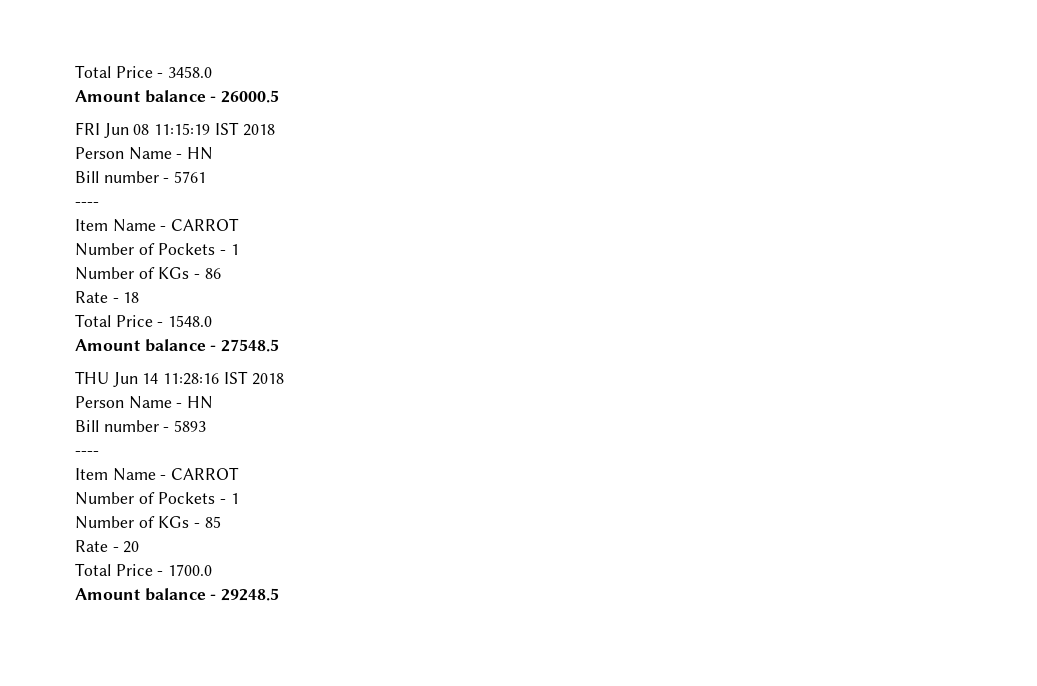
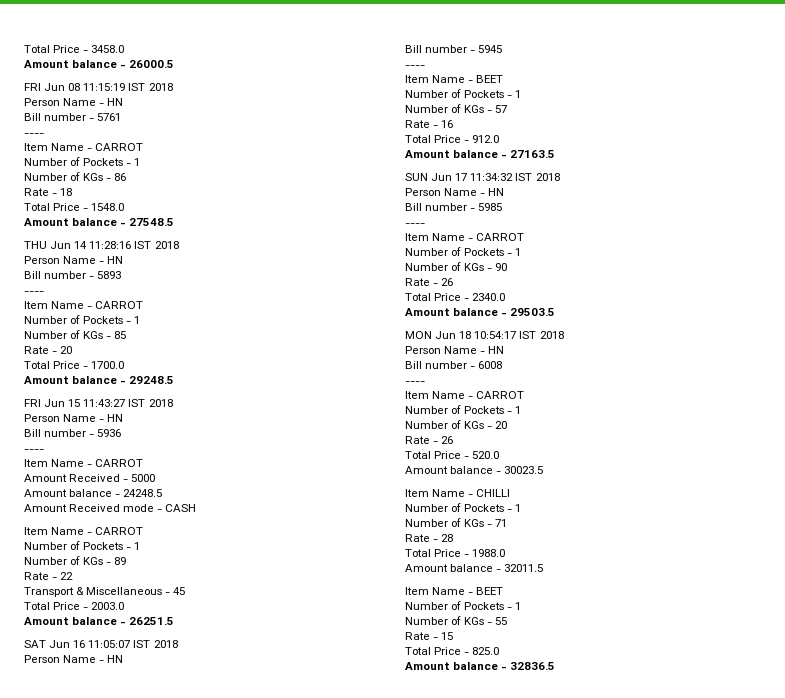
(280, 594) none -> [24,399,173,407] [24,414,124,422] [24,429,122,437] [24,449,44,452] [24,459,144,467] [24,474,156,482] [24,489,163,497] [24,504,197,512] [24,527,144,535] [24,541,141,550] [24,556,127,565] [24,572,74,580] [24,587,186,597] [24,602,125,610] [24,617,175,625] [24,640,178,648] [24,655,124,663] [405,45,503,53] [405,65,425,68] [405,75,504,83] [405,89,522,98] [405,104,508,113] [405,120,454,128] [405,135,500,143] [405,150,556,158] [405,173,560,181] [405,188,505,196] [405,203,503,211] [405,223,425,226] [405,233,525,241] [405,247,522,256] [405,262,508,271] [405,278,454,286] [405,293,506,301] [405,308,556,316] [405,331,564,339] [405,346,505,354] [405,361,503,369] [405,381,425,384] [405,391,525,399] [405,405,522,414] [405,420,508,429] [405,436,454,444] [405,451,500,459] [405,466,544,474] [405,489,511,497] [405,503,522,512] [405,518,508,527] [405,534,454,542] [405,549,506,557] [405,564,544,572] [405,587,504,595] [405,601,522,610] [405,616,508,625] [405,632,454,640] [405,647,500,655] [405,662,556,670] // FRI Jun 15 11:43:27 IST 2018 // Person Name - HN // Bill number - 5936 // ---- // Item Name - CARROT // Amount Received - 5000 // Amount balance - 24248.5 // Amount Received mode - CASH // Item Name - CARROT // Number of Pockets - 1 // Number of KGs - 89 // Rate - 22 // Transport & Miscellaneous - 45 // Total Price - 2003.0 // Amount balance - 26251.5 // SAT Jun 16 11:05:07 IST 2018 // Person Name - HN // Bill number - 5945 // ---- // Item Name - BEET // Number of Pockets - 1 // Number of KGs - 57 // Rate - 16 // Total Price - 912.0 // Amount balance - 27163.5 // SUN Jun 17 11:34:32 IST 2018 // Person Name - HN // Bill number - 5985 // ---- // Item Name - CARROT // Number of Pockets - 1 // Number of KGs - 90 // Rate - 26 // Total Price - 2340.0 // Amount balance - 29503.5 // MON Jun 18 10:54:17 IST 2018 // Person Name - HN // Bill number - 6008 // ---- // Item Name - CARROT // Number of Pockets - 1 // Number of KGs - 20 // Rate - 26 // Total Price - 520.0 // Amount balance - 30023.5 // Item Name - CHILLI // Number of Pockets - 1 // Number of KGs - 71 // Rate - 28 // Total Price - 1988.0 // Amount balance - 32011.5 // Item Name - BEET // Number of Pockets - 1 // Number of KGs - 55 // Rate - 15 // Total Price - 825.0 // Amount balance - 32836.5

